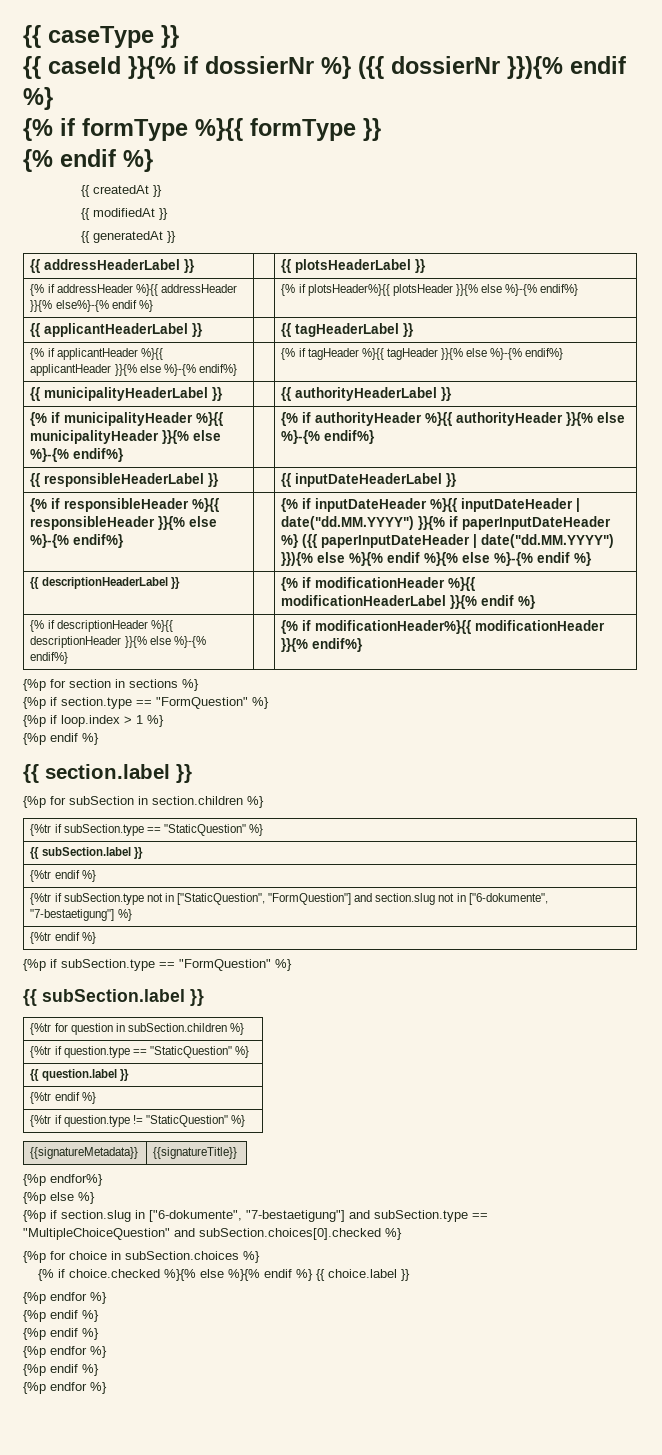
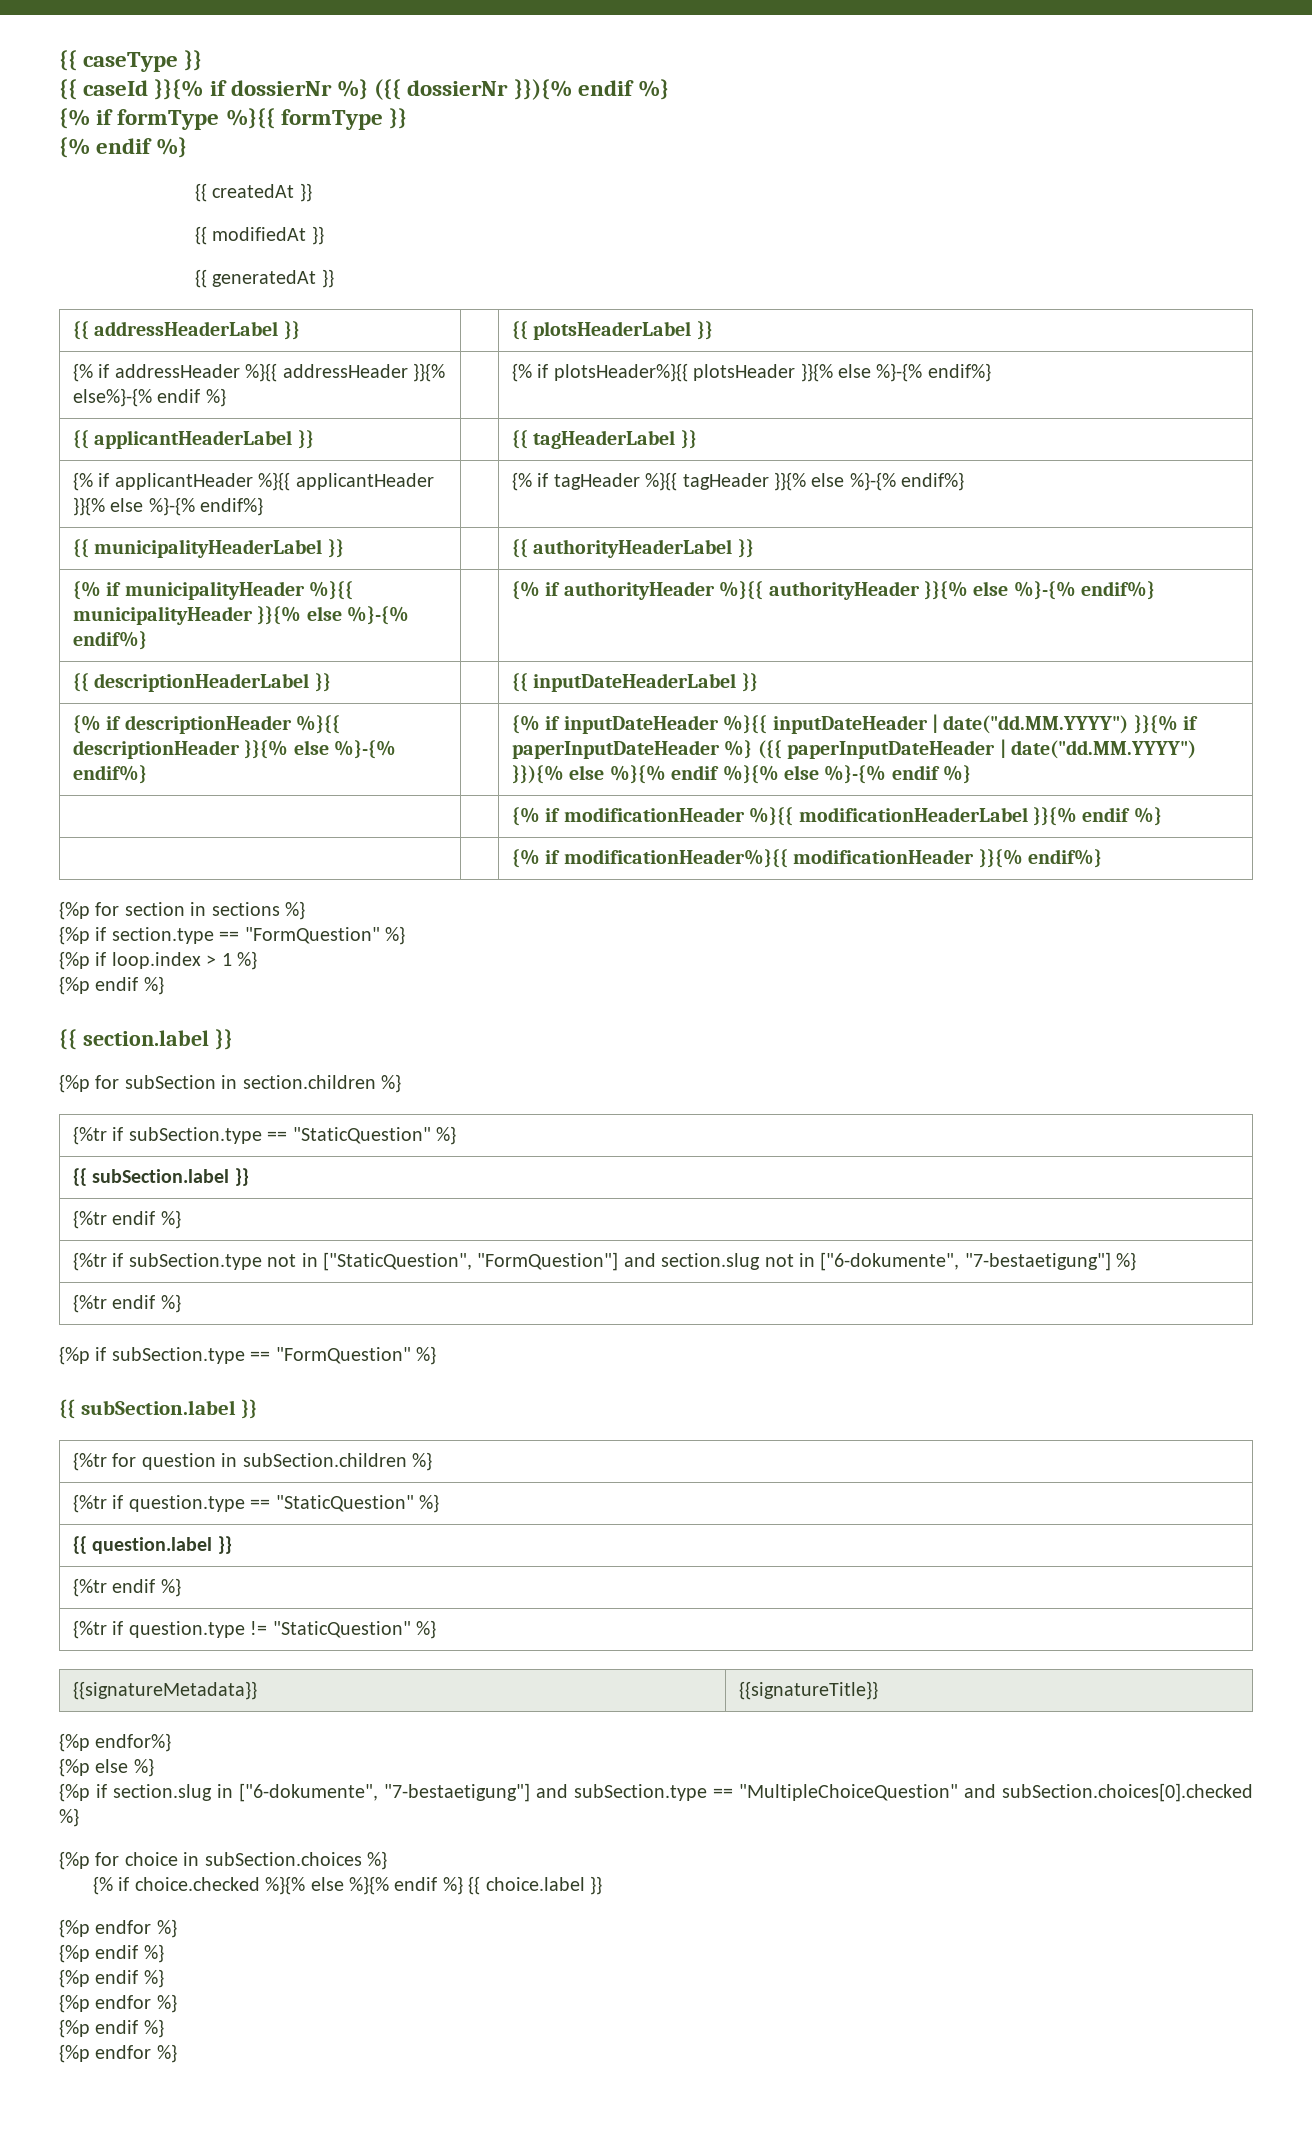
[44,473,205,487] responsibleHeaderLabel -> [94,673,310,692] descriptionHeaderLabel
[64,498,220,512] [30,516,156,530] responsibleHeader %}{{ responsibleHeader -> [124,715,341,734] [73,740,241,759] descriptionHeader %}{{ descriptionHeader
[30,577,180,589] {{ descriptionHeaderLabel }} -> (972, 774) none
[30,620,173,632] [30,636,206,648] [30,652,69,664] {% if descriptionHeader %}{{ descriptionHeader }}{% else %}-{% endif%} -> (1162, 816) none

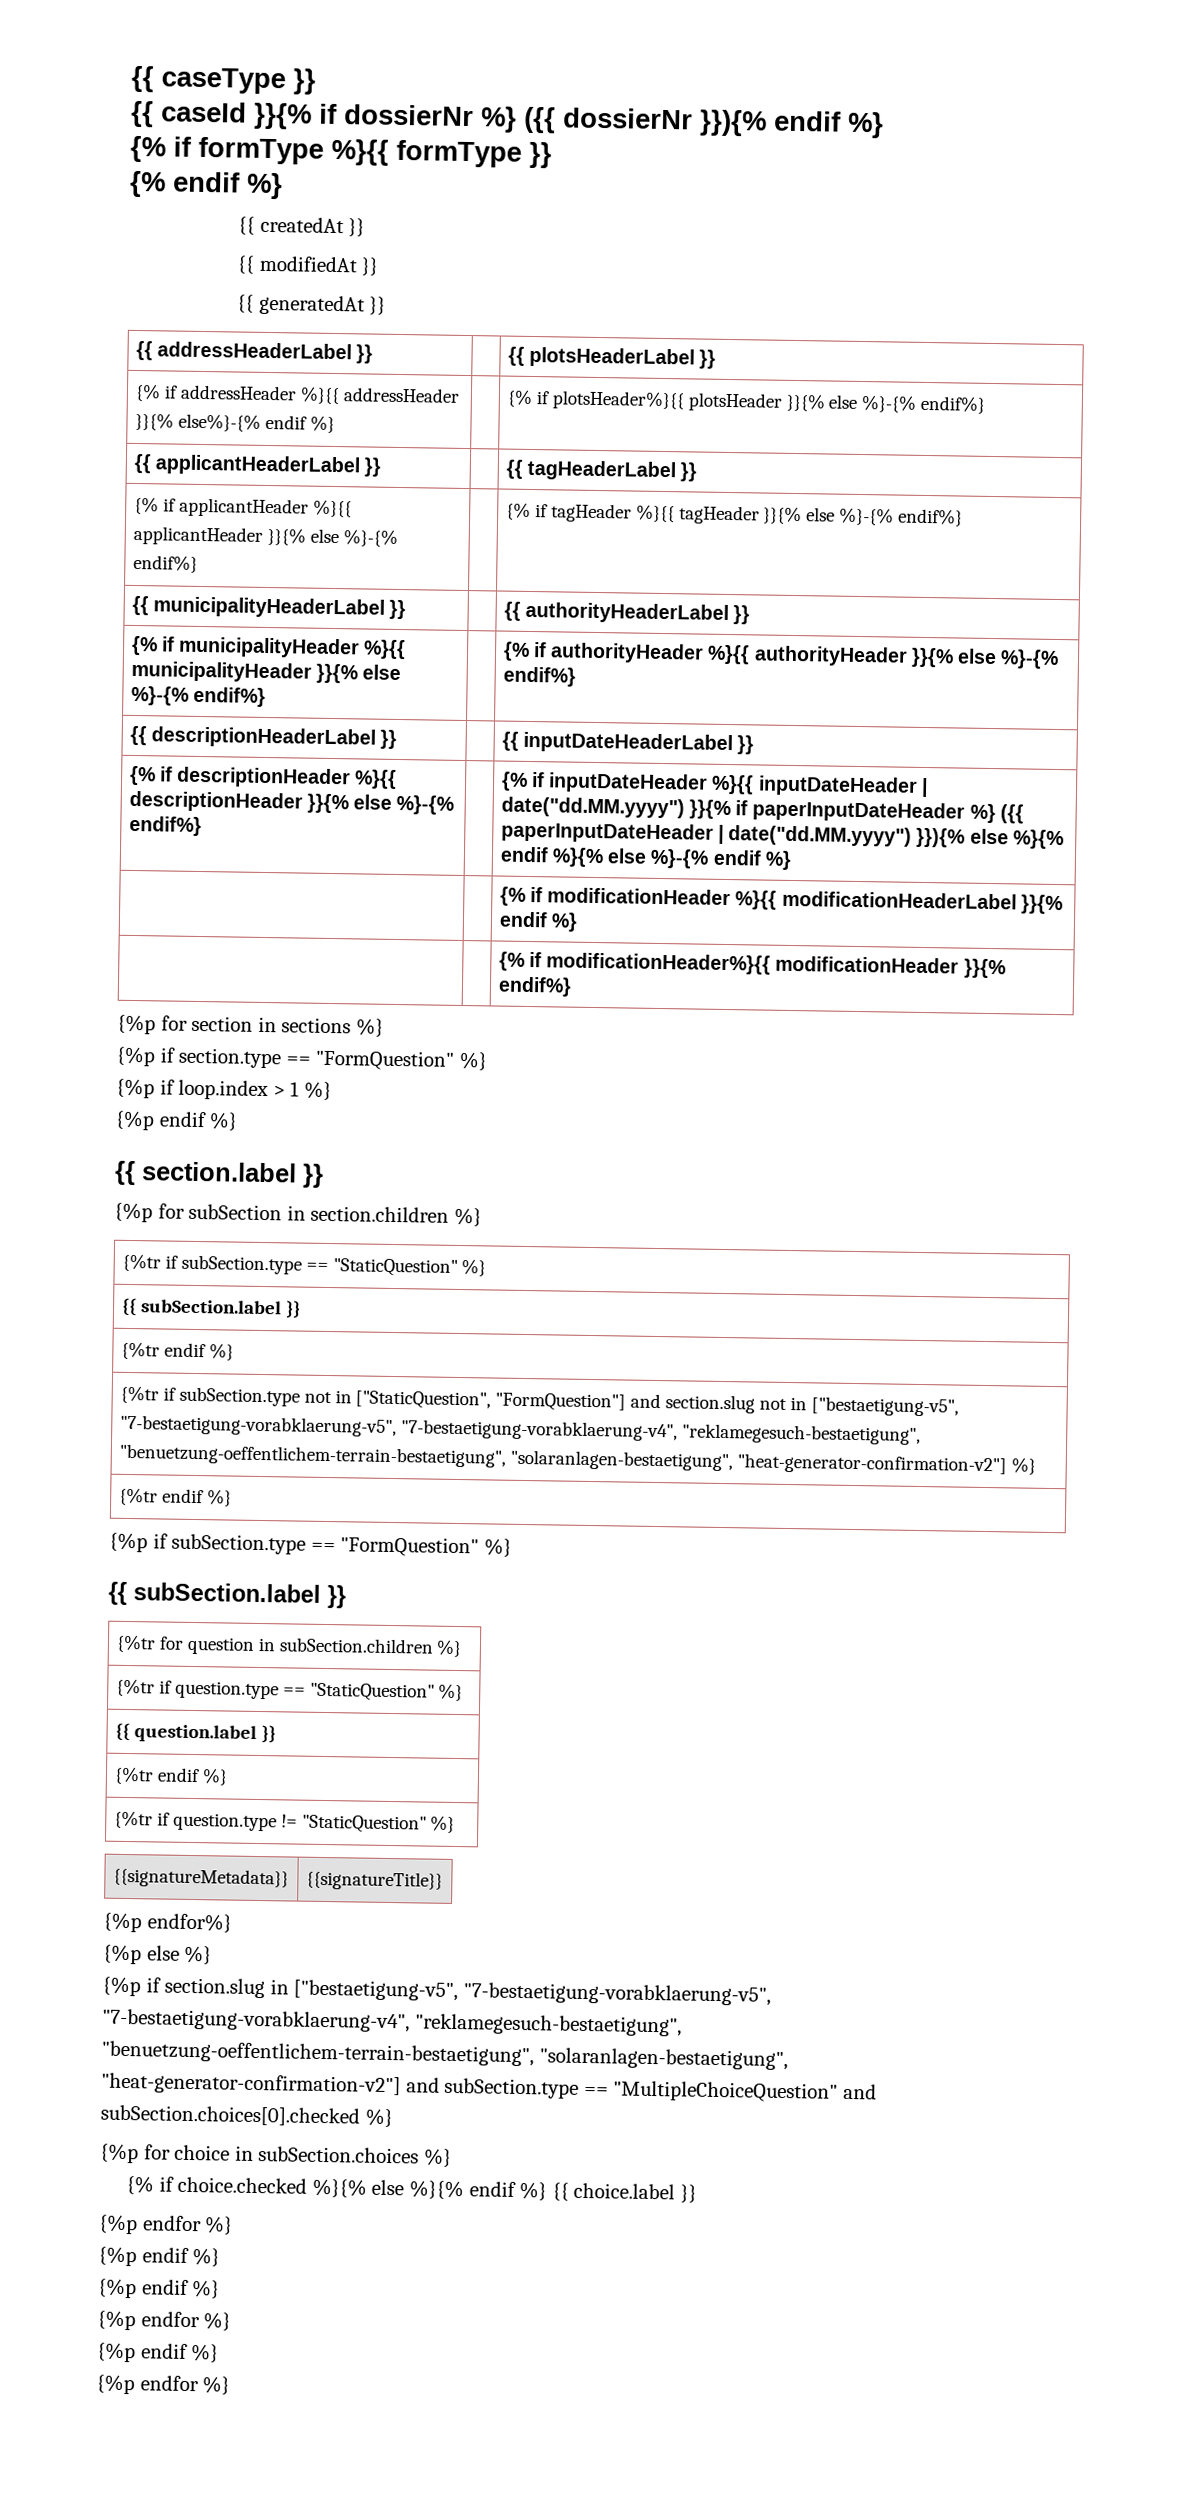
[943,715,1129,734] date("dd.MM.YYYY") -> [500,796,685,819] date("dd.MM.yyyy")
[1011,740,1197,759] date("dd.MM.YYYY") -> [728,825,913,847] date("dd.MM.yyyy")
[820,1252,1111,1271] ["6-dokumente", "7-bestaetigung"] -> [811,1396,960,1417] [119,1414,921,1446] [118,1443,1007,1476] ["bestaetigung-v5", "7-bestaetigung-vorabklaerung-v5", "7-bestaetigung-vorabklaerung-v4", "reklamegesuch-bestaetigung", "benuetzung-oeffentlichem-terrain-bestaetigung", "solaranlagen-bestaetigung", "heat-generator-confirmation-v2"]
[239,1783,530,1802] ["6-dokumente", "7-bestaetigung"] -> [293,1979,771,2006] [102,2008,682,2037] [101,2040,788,2071] [101,2072,401,2097] ["bestaetigung-v5", "7-bestaetigung-vorabklaerung-v5", "7-bestaetigung-vorabklaerung-v4", "reklamegesuch-bestaetigung", "benuetzung-oeffentlichem-terrain-bestaetigung", "solaranlagen-bestaetigung", "heat-generator-confirmation-v2"]

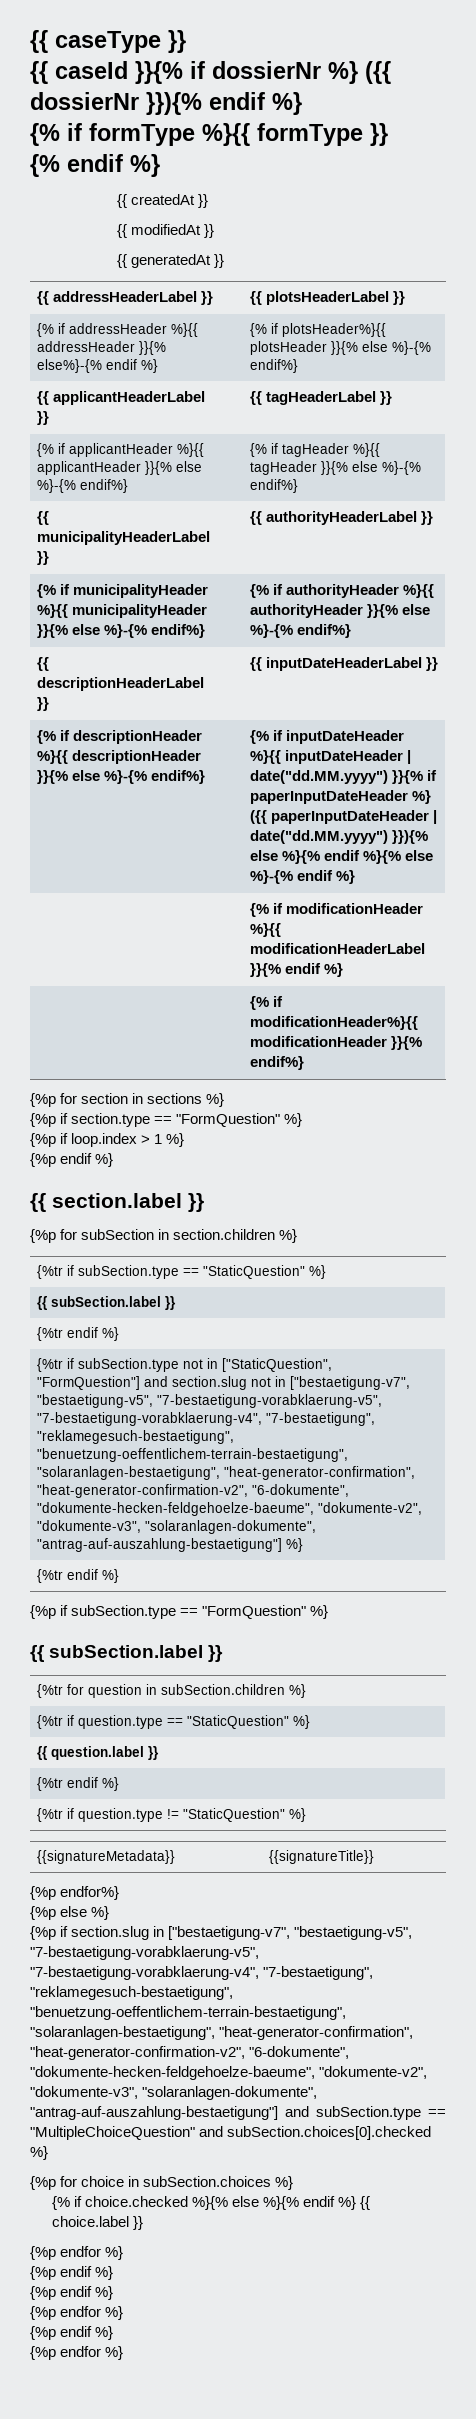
[811,1396,960,1417] [119,1414,921,1446] [118,1443,1007,1476] ["bestaetigung-v5", "7-bestaetigung-vorabklaerung-v5", "7-bestaetigung-vorabklaerung-v4", "reklamegesuch-bestaetigung", "benuetzung-oeffentlichem-terrain-bestaetigung", "solaranlagen-bestaetigung", "heat-generator-confirmation-v2"] -> [290,1376,411,1390] [37,1394,383,1408] [37,1412,376,1426] [37,1430,235,1444] [37,1448,349,1462] [37,1466,416,1480] [37,1484,350,1498] [37,1502,423,1516] [37,1520,317,1534] [37,1538,283,1552] ["bestaetigung-v7", "bestaetigung-v5", "7-bestaetigung-vorabklaerung-v5", "7-bestaetigung-vorabklaerung-v4", "7-bestaetigung", "reklamegesuch-bestaetigung", "benuetzung-oeffentlichem-terrain-bestaetigung", "solaranlagen-bestaetigung", "heat-generator-confirmation", "heat-generator-confirmation-v2", "6-dokumente", "dokumente-hecken-feldgehoelze-baeume", "dokumente-v2", "dokumente-v3", "solaranlagen-dokumente", "antrag-auf-auszahlung-bestaetigung"]
[293,1979,771,2006] [102,2008,682,2037] [101,2040,788,2071] [101,2072,401,2097] ["bestaetigung-v5", "7-bestaetigung-vorabklaerung-v5", "7-bestaetigung-vorabklaerung-v4", "reklamegesuch-bestaetigung", "benuetzung-oeffentlichem-terrain-bestaetigung", "solaranlagen-bestaetigung", "heat-generator-confirmation-v2"] -> [168,1926,413,1940] [30,1946,259,1960] [30,1966,374,1980] [30,1986,233,2000] [30,2006,346,2020] [30,2026,414,2040] [30,2046,350,2060] [30,2066,428,2080] [30,2086,318,2100] [30,2106,278,2120] ["bestaetigung-v7", "bestaetigung-v5", "7-bestaetigung-vorabklaerung-v5", "7-bestaetigung-vorabklaerung-v4", "7-bestaetigung", "reklamegesuch-bestaetigung", "benuetzung-oeffentlichem-terrain-bestaetigung", "solaranlagen-bestaetigung", "heat-generator-confirmation", "heat-generator-confirmation-v2", "6-dokumente", "dokumente-hecken-feldgehoelze-baeume", "dokumente-v2", "dokumente-v3", "solaranlagen-dokumente", "antrag-auf-auszahlung-bestaetigung"]

